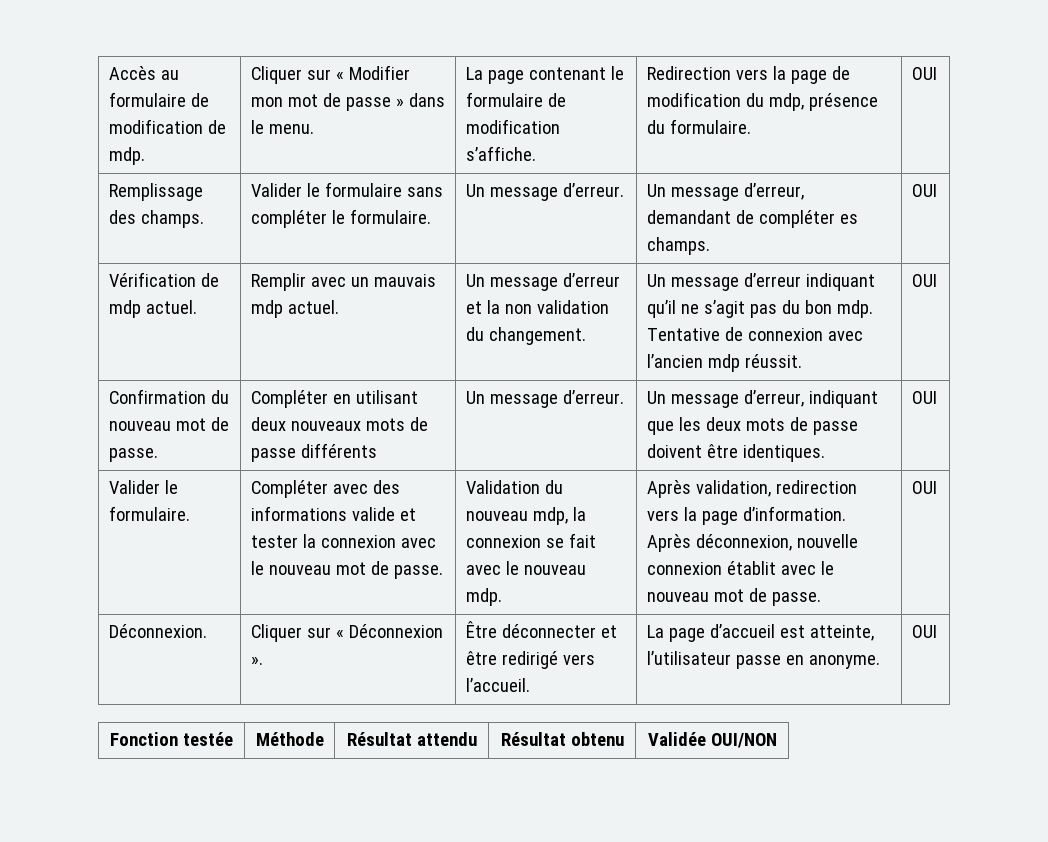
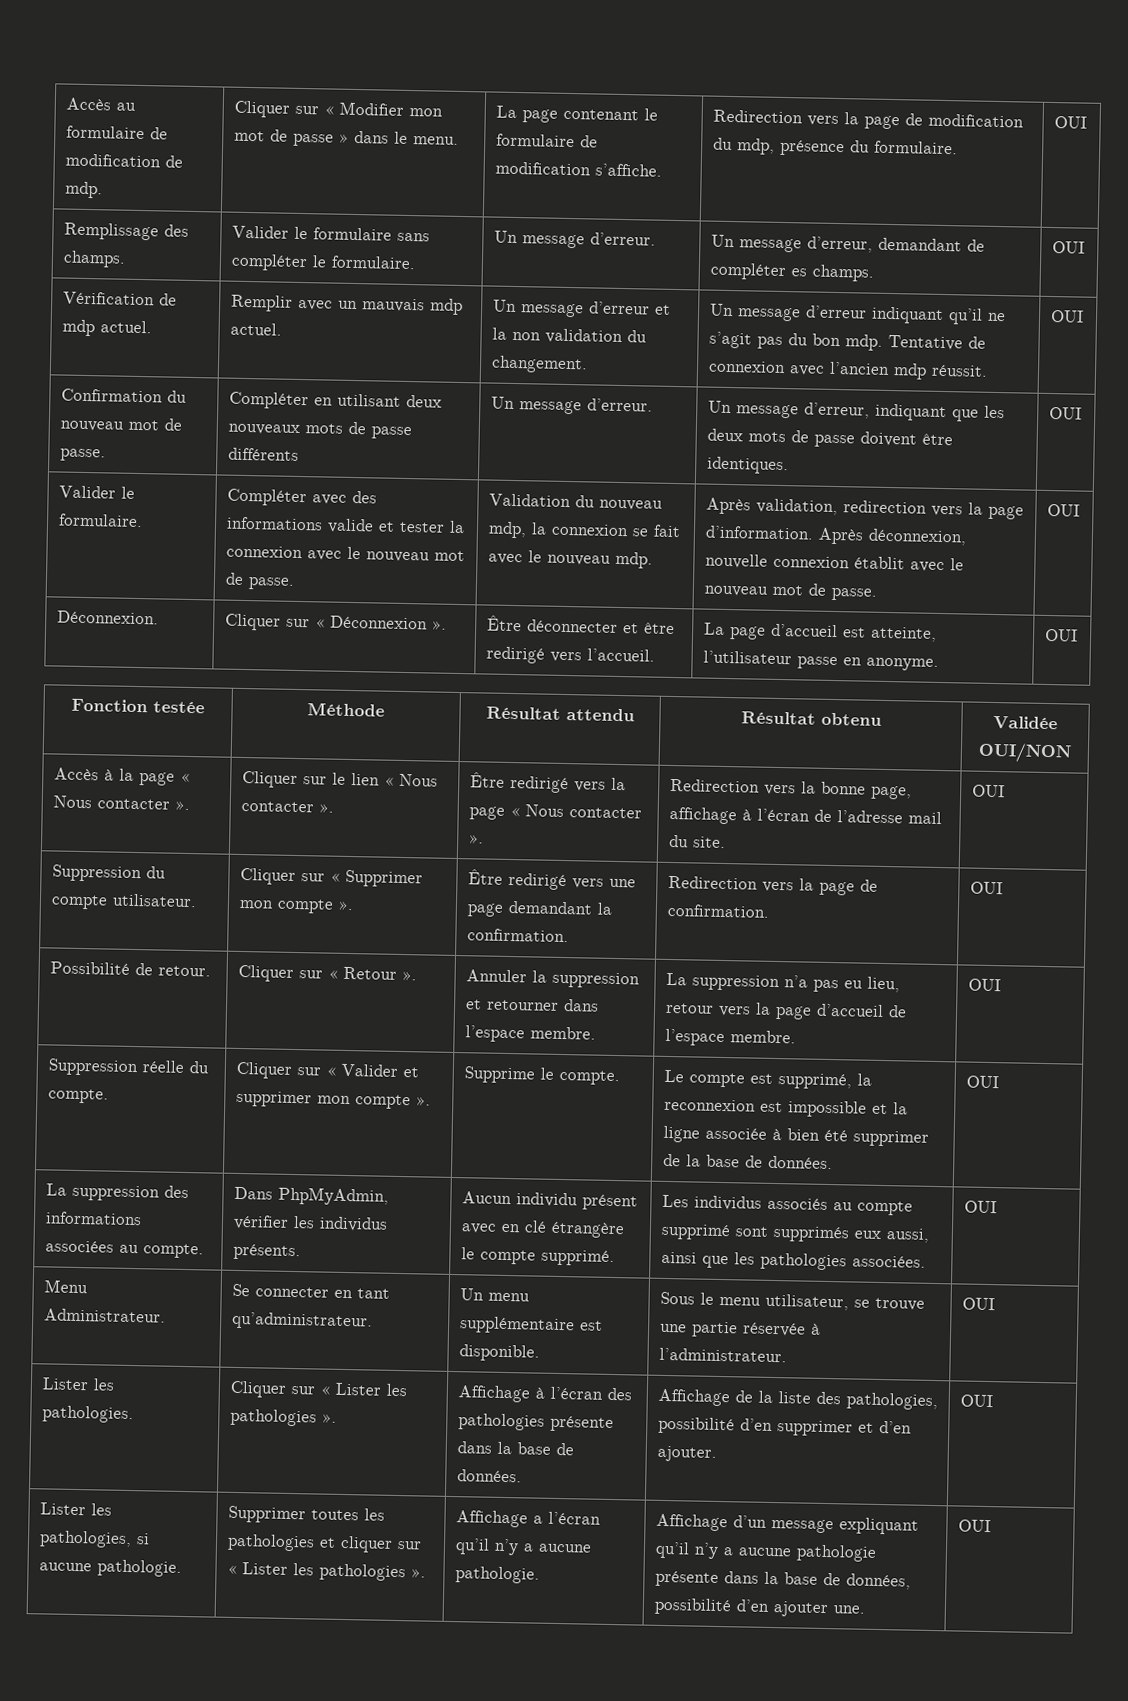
(777, 740) none -> [53,767,190,786] [52,795,190,811] [241,770,438,789] [240,800,334,813] [469,771,626,794] [468,804,642,820] [468,834,484,844] [669,778,912,800] [668,806,942,825] [668,834,726,849] [971,784,1005,798] [51,864,166,883] [50,893,197,910] [239,867,423,888] [238,898,354,914] [467,868,636,891] [466,900,613,917] [466,928,569,943] [667,875,878,896] [666,903,770,918] [969,881,1003,895] [49,961,211,977] [237,964,417,982] [465,969,640,989] [465,999,599,1012] [464,1025,596,1043] [665,972,900,993] [664,1002,907,1020] [664,1028,796,1047] [967,978,1001,992] [47,1058,209,1077] [47,1088,109,1104] [235,1061,419,1079] [235,1090,431,1110] [463,1066,620,1086] [663,1069,872,1090] [663,1098,908,1118] [662,1125,929,1147] [662,1153,833,1170] [965,1075,999,1089] [45,1183,189,1202] [44,1211,142,1226] [44,1240,204,1259] [233,1186,389,1206] [232,1214,388,1232] [232,1243,301,1261] [461,1191,638,1211] [460,1220,625,1239] [460,1247,615,1267] [661,1194,913,1216] [660,1223,929,1243] [660,1251,926,1271] [963,1200,997,1214] [43,1279,88,1294] [43,1308,166,1323] [231,1283,390,1299] [231,1311,373,1331] [459,1288,530,1302] [458,1316,603,1335] [458,1344,540,1362] [659,1291,925,1311] [659,1321,821,1338] [658,1347,787,1363] [961,1297,995,1311] [41,1377,115,1391] [41,1405,134,1424] [229,1380,408,1398] [229,1408,337,1427] [457,1385,632,1403] [457,1413,614,1433] [456,1441,574,1456] [456,1469,522,1483] [657,1388,938,1411] [657,1416,912,1437] [656,1445,717,1462] [959,1394,993,1408] [39,1502,112,1516] [38,1530,150,1549] [38,1559,182,1577] [227,1505,385,1524] [226,1533,422,1553] [226,1562,426,1582] [455,1510,601,1528] [454,1538,592,1556] [454,1566,540,1584] [655,1513,919,1535] [654,1541,877,1562] [654,1570,911,1590] [653,1597,865,1618] [957,1519,991,1533] // Accès à la page « Nous contacter ». | Cliquer sur le lien « Nous contacter ». | Être redirigé vers la page « Nous contacter ». | Redirection vers la bonne page, affichage à l’écran de l’adresse mail du site. | OUI // Suppression du compte utilisateur. | Cliquer sur « Supprimer mon compte ». | Être redirigé vers une page demandant la confirmation. | Redirection vers la page de confirmation. | OUI // Possibilité de retour. | Cliquer sur « Retour ». | Annuler la suppression et retourner dans l’espace membre. | La suppression n’a pas eu lieu, retour vers la page d’accueil de l’espace membre. | OUI // Suppression réelle du compte. | Cliquer sur « Valider et supprimer mon compte ». | Supprime le compte. | Le compte est supprimé, la reconnexion est impossible et la ligne associée à bien été supprimer de la base de données. | OUI // La suppression des informations associées au compte. | Dans PhpMyAdmin, vérifier les individus présents. | Aucun individu présent avec en clé étrangère le compte supprimé. | Les individus associés au compte supprimé sont supprimés eux aussi, ainsi que les pathologies associées. | OUI // Menu Administrateur. | Se connecter en tant qu’administrateur. | Un menu supplémentaire est disponible. | Sous le menu utilisateur, se trouve une partie réservée à l’administrateur. | OUI // Lister les pathologies. | Cliquer sur « Lister les pathologies ». | Affichage à l’écran des pathologies présente dans la base de données. | Affichage de la liste des pathologies, possibilité d’en supprimer et d’en ajouter. | OUI // Lister les pathologies, si aucune pathologie. | Supprimer toutes les pathologies et cliquer sur « Lister les pathologies ». | Affichage a l’écran qu’il n’y a aucune pathologie. | Affichage d’un message expliquant qu’il n’y a aucune pathologie présente dans la base de données, possibilité d’en ajouter une. | OUI

